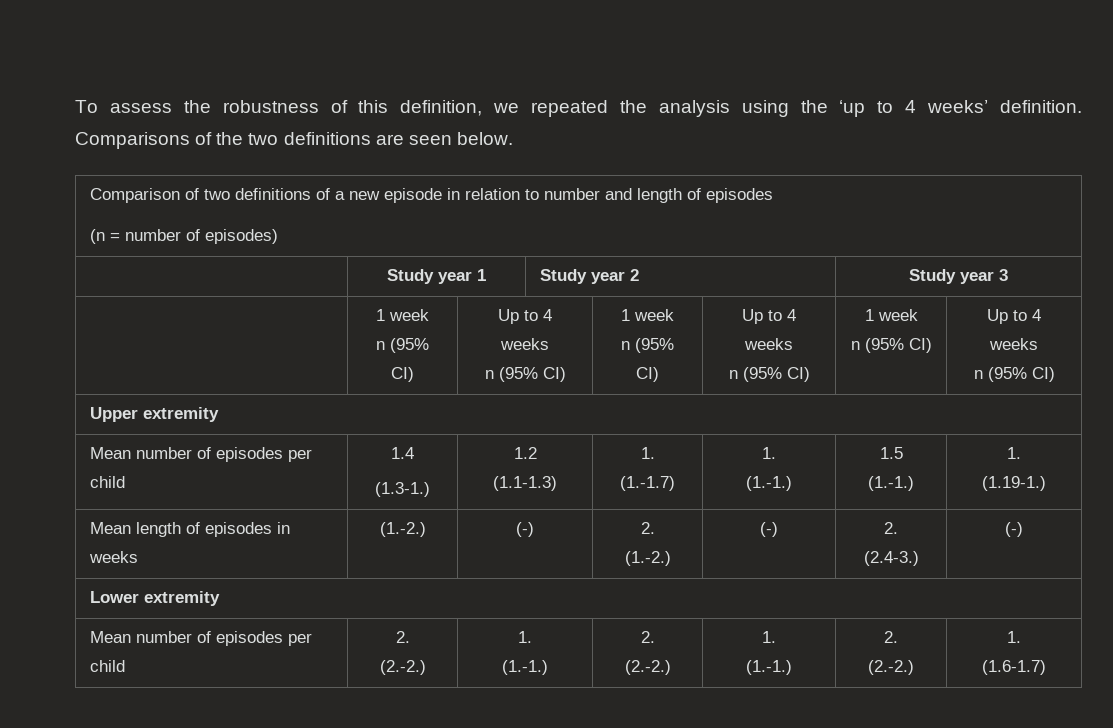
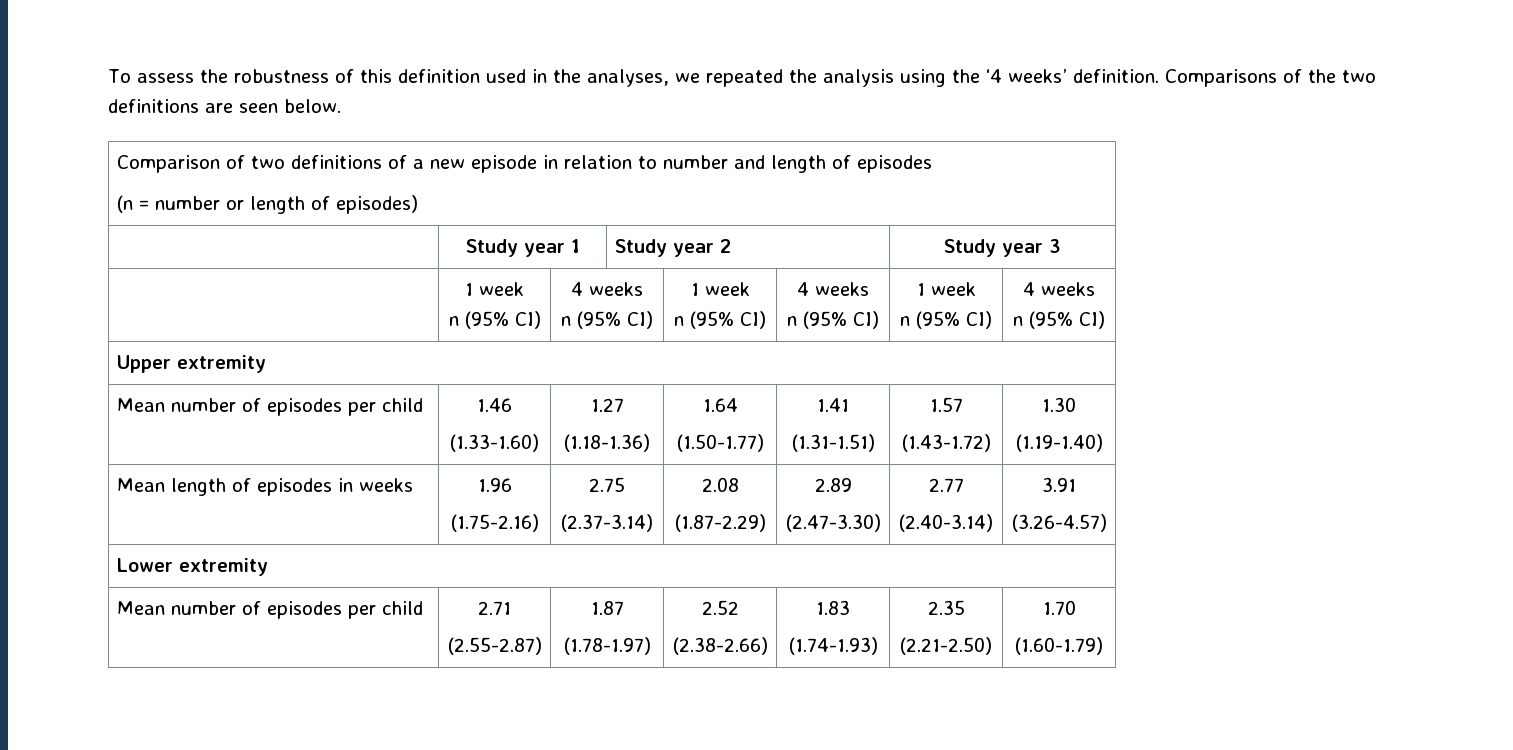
[400,100,483,116] definition, -> [397,69,669,87] definition used in the analyses,
[839,100,917,117] ‘up to 4 -> [985,69,1002,83] ‘4
(182, 235) none -> [225,196,305,214] or length
[498,309,538,324] Up to -> (541, 320) none
[742,309,782,324] Up to -> (766, 320) none
[987,309,1027,324] Up to -> (992, 320) none
[391,447,414,459] [375,482,430,497] [513,447,537,459] [493,476,557,491] [640,447,655,459] [620,476,675,491] [762,447,776,459] [746,476,792,491] [879,447,903,459] [868,476,914,491] [1007,447,1021,459] [982,476,1046,491] 1.4 // (1.3-1.) | 1.2 // (1.1-1.3) | 1. // (1.-1.7) | 1. // (1.-1.) | 1.5 // (1.-1.) | 1. // (1.19-1.) -> [476,398,512,412] [449,434,539,452] [590,398,624,412] [564,434,650,452] [702,398,738,412] [676,434,764,452] [817,398,849,412] [791,434,875,452] [929,397,963,412] [901,434,991,452] [1042,397,1076,412] [1015,434,1103,452] 1.46 // (1.33-1.60) | 1.27 // (1.18-1.36) | 1.64 // (1.50-1.77) | 1.41 // (1.31-1.51) | 1.57 // (1.43-1.72) | 1.30 // (1.19-1.40)
[379,522,426,537] [516,522,534,537] [640,522,655,534] [624,551,671,566] [760,522,778,537] [884,522,898,534] [863,551,919,566] [1005,522,1023,537] (1.-2.) | (-) | 2. // (1.-2.) | (-) | 2. // (2.4-3.) | (-) -> [477,478,512,492] [450,514,539,532] [589,477,625,492] [561,514,653,532] [701,477,739,492] [674,514,766,532] [814,478,852,492] [785,514,881,532] [928,478,964,492] [899,514,993,532] [1042,477,1076,492] [1011,514,1107,532] 1.96 // (1.75-2.16) | 2.75 // (2.37-3.14) | 2.08 // (1.87-2.29) | 2.89 // (2.47-3.30) | 2.77 // (2.40-3.14) | 3.91 // (3.26-4.57)
[395,631,410,643] [379,660,426,675] [518,631,532,643] [502,660,548,675] [640,631,655,643] [624,660,671,675] [762,631,776,643] [746,660,792,675] [884,631,898,643] [868,660,914,675] [1007,631,1021,643] [982,660,1046,675] 2. // (2.-2.) | 1. // (1.-1.) | 2. // (2.-2.) | 1. // (1.-1.) | 2. // (2.-2.) | 1. // (1.6-1.7) -> [477,601,511,615] [447,637,542,655] [590,601,624,615] [563,637,651,655] [701,600,739,615] [672,637,768,655] [816,600,850,615] [788,637,878,655] [927,600,965,615] [900,637,992,655] [1042,600,1076,615] [1015,637,1103,655] 2.71 // (2.55-2.87) | 1.87 // (1.78-1.97) | 2.52 // (2.38-2.66) | 1.83 // (1.74-1.93) | 2.35 // (2.21-2.50) | 1.70 // (1.60-1.79)

